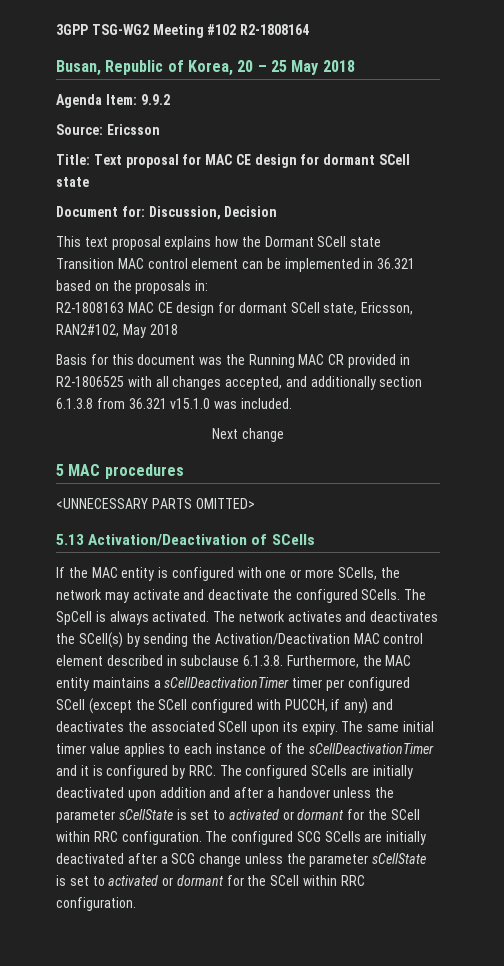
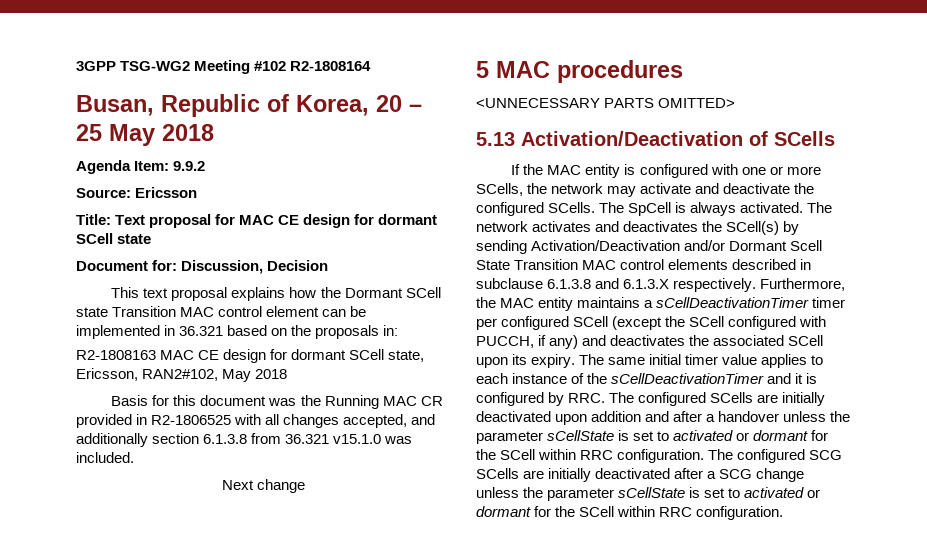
[192,633,424,645] [56,655,103,666] the Activation/Deactivation MAC control element -> [531,240,823,251] [476,259,729,270] Activation/Deactivation and/or Dormant Scell State Transition MAC control elements
[243,655,284,666] 6.1.3.8. -> [547,278,757,292] 6.1.3.8 and 6.1.3.X respectively.

